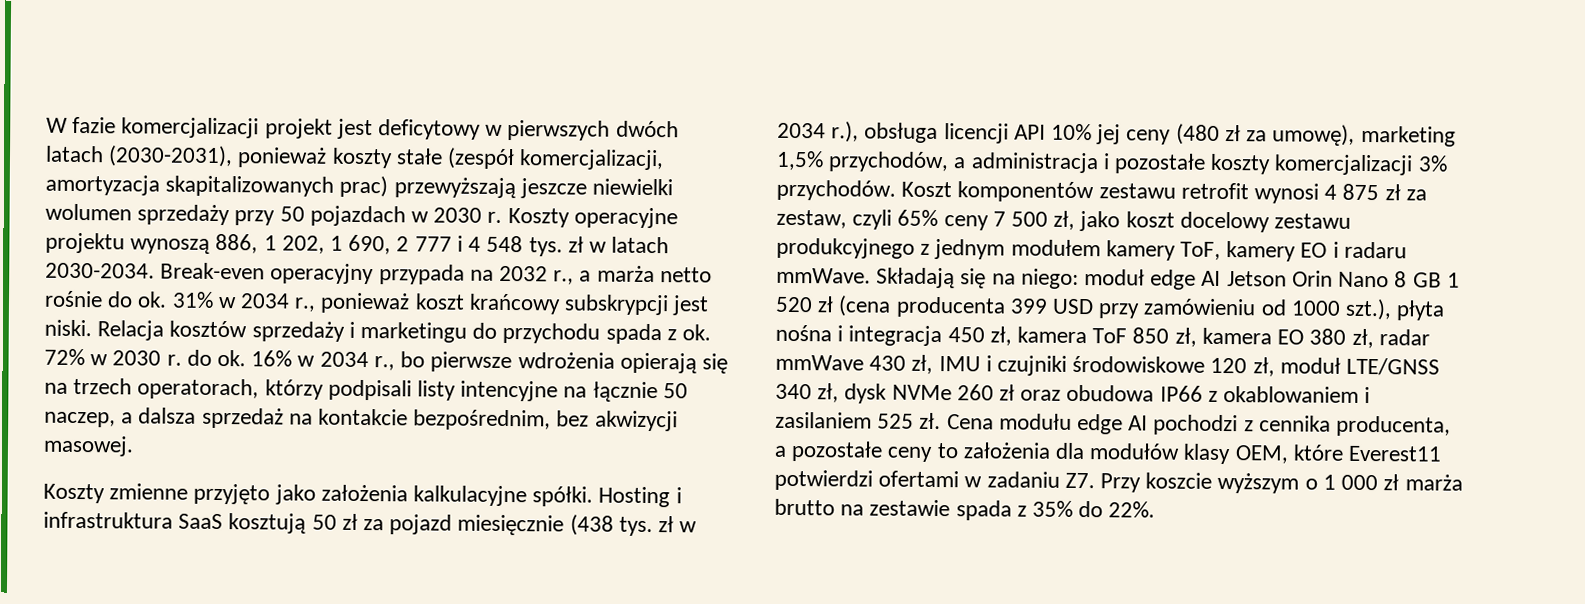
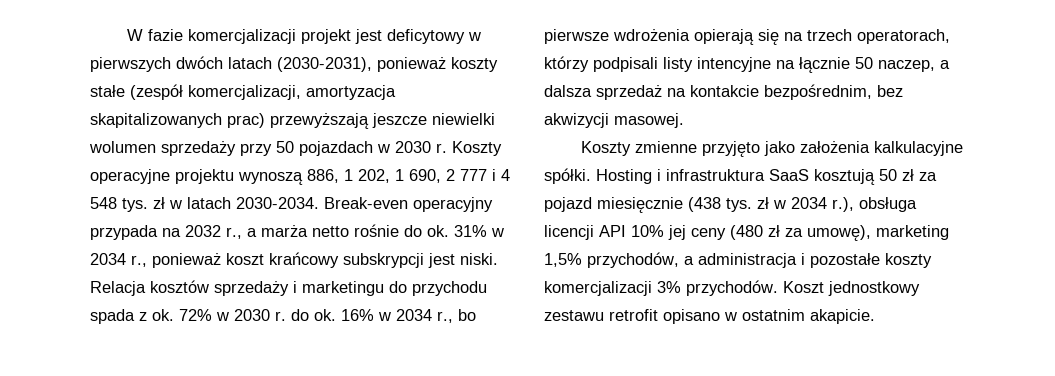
[957,181,1095,203] komponentów -> [828,281,920,296] jednostkowy
[1254,183,1427,204] [776,209,1352,233] [776,237,1407,262] [776,267,1460,290] [775,295,1446,321] [775,324,1430,349] [775,354,1441,377] [775,383,1371,404] [775,411,1452,437] [774,441,1443,465] [774,469,1463,494] [774,498,1156,521] wynosi 4 875 zł za zestaw, czyli 65% ceny 7 500 zł, jako koszt docelowy zestawu produkcyjnego z jednym modułem kamery ToF, kamery EO i radaru mmWave. Składają się na niego: moduł edge AI Jetson Orin Nano 8 GB 1 520 zł (cena producenta 399 USD przy zamówieniu od 1000 szt.), płyta nośna i integracja 450 zł, kamera ToF 850 zł, kamera EO 380 zł, radar mmWave 430 zł, IMU i czujniki środowiskowe 120 zł, moduł LTE/GNSS 340 zł, dysk NVMe 260 zł oraz obudowa IP66 z okablowaniem i zasilaniem 525 zł. Cena modułu edge AI pochodzi z cennika producenta, a pozostałe ceny to założenia dla modułów klasy OEM, które Everest11 potwierdzi ofertami w zadaniu Z7. Przy koszcie wyższym o 1 000 zł marża brutto na zestawie spada z 35% do 22%. -> [663,309,875,324] opisano w ostatnim akapicie.

